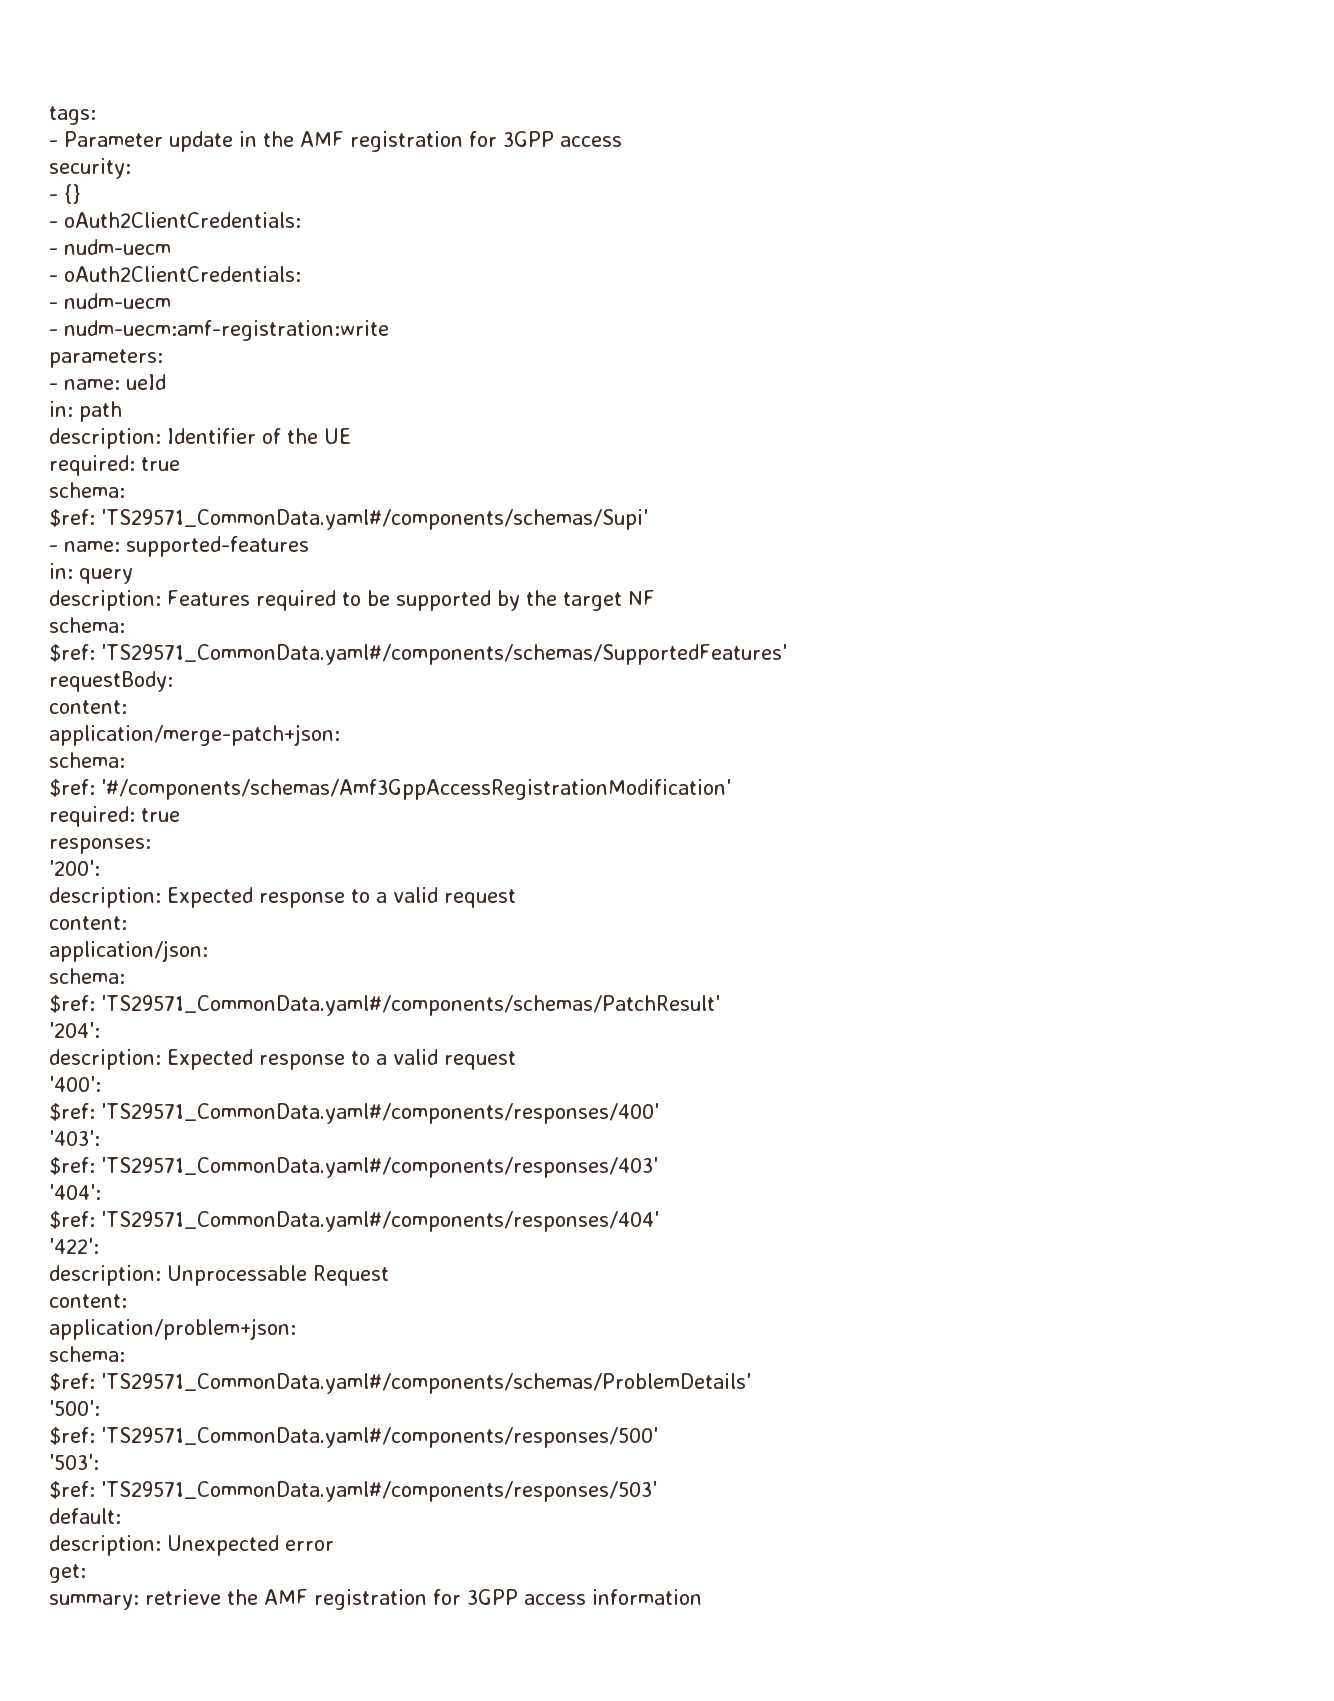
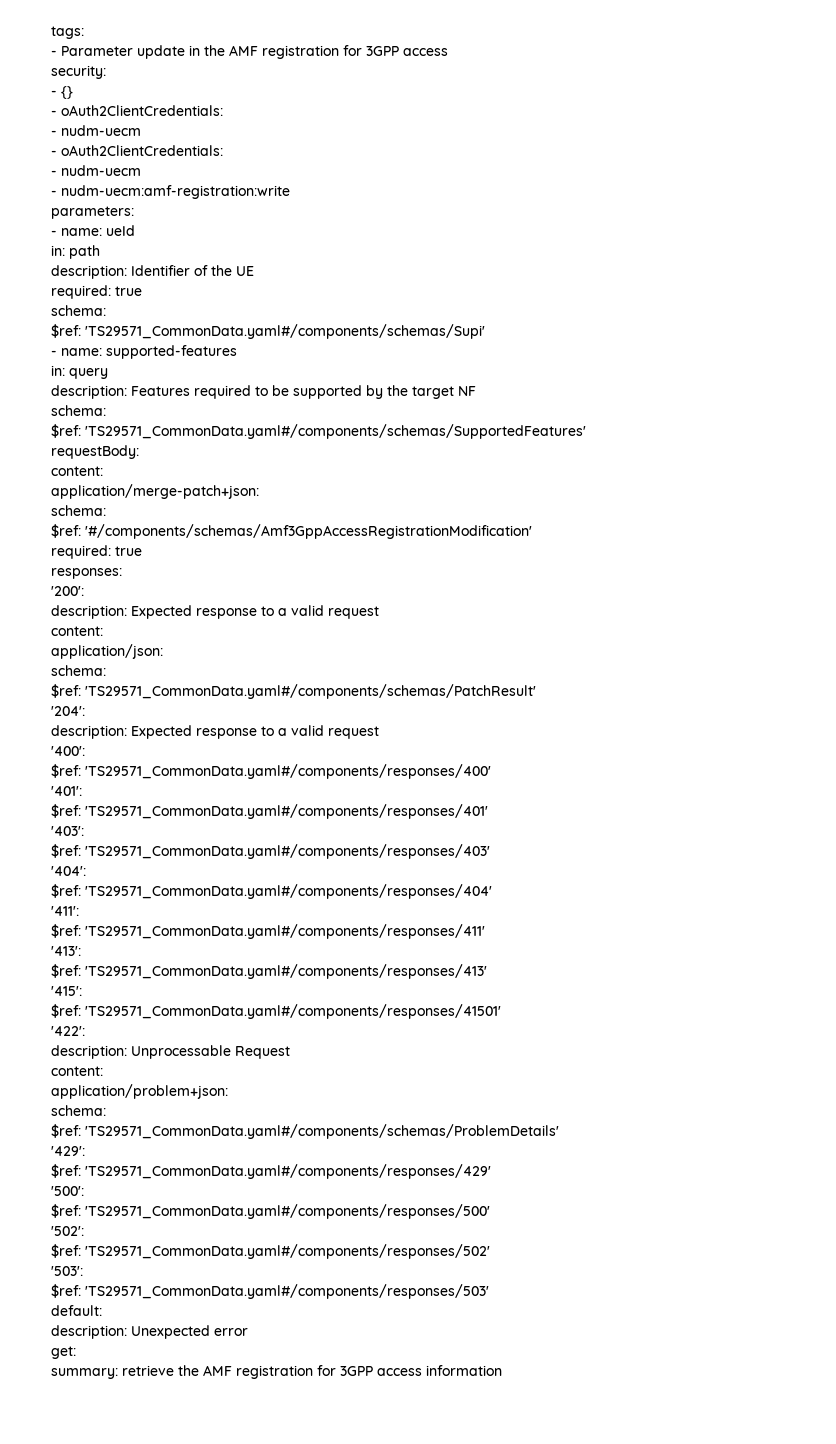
(659, 1113) none -> [51,786,82,796] [51,804,488,819] // '401': // $ref: 'TS29571_CommonData.yaml#/components/responses/401'
(659, 1221) none -> [51,906,79,916] [51,924,485,939] [51,946,81,956] [51,964,487,979] [51,986,82,996] [51,1004,501,1019] // '411': // $ref: 'TS29571_CommonData.yaml#/components/responses/411' // '413': // $ref: 'TS29571_CommonData.yaml#/components/responses/413' // '415': // $ref: 'TS29571_CommonData.yaml#/components/responses/41501'
(751, 1383) none -> [51,1146,85,1156] [51,1164,491,1179] // '429': // $ref: 'TS29571_CommonData.yaml#/components/responses/429'
(658, 1437) none -> [51,1226,84,1236] [51,1244,490,1259] // '502': // $ref: 'TS29571_CommonData.yaml#/components/responses/502'

